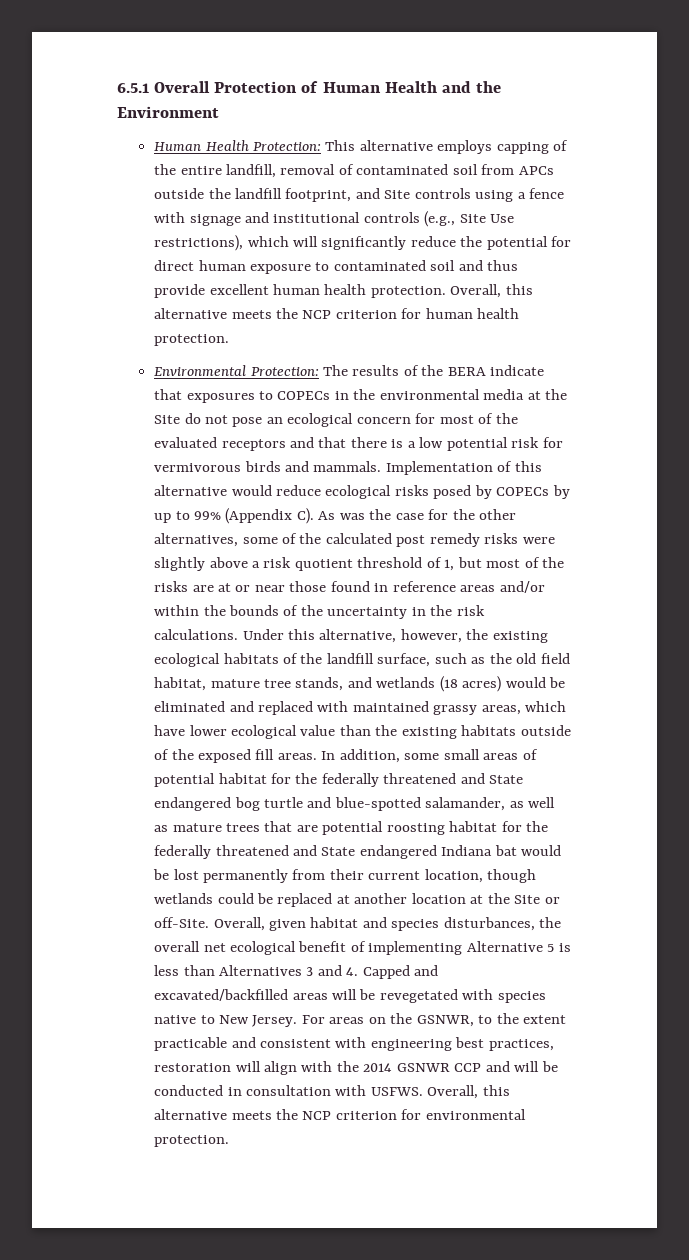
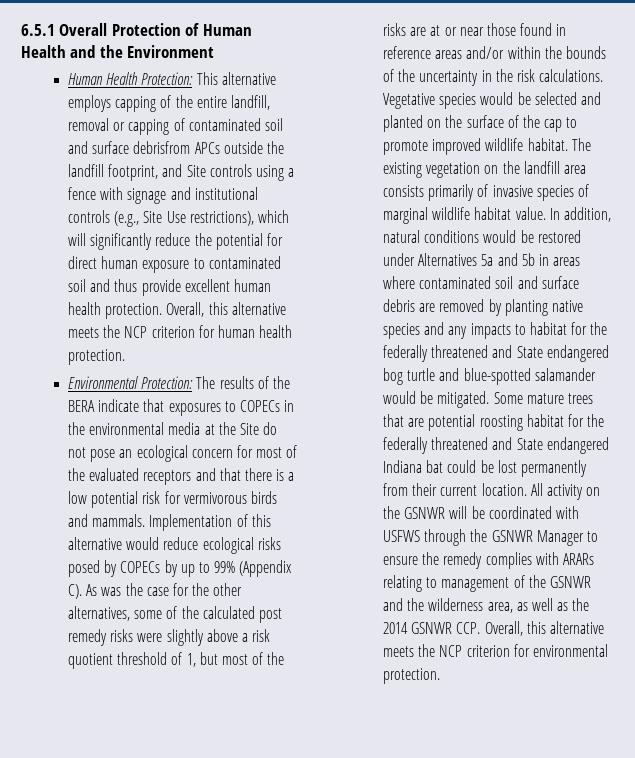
(336, 169) none -> [113,119,170,135] or capping
[481,164,515,175] from -> [68,141,191,154] and surface debrisfrom
[242,629,548,643] [154,653,570,667] [154,676,566,692] [154,701,567,715] [154,725,571,739] [154,749,538,763] [154,773,216,787] Under this alternative, however, the existing ecological habitats of the landfill surface, such as the old field habitat, mature tree stands, and wetlands (18 acres) would be eliminated and replaced with maintained grassy areas, which have lower ecological value than the existing habitats outside of the exposed fill areas. In addition, some small areas of potential -> [383,92,601,109] [383,115,578,132] [383,138,591,155] [383,161,586,178] [383,184,589,201] [383,207,611,224] [383,230,581,243] [383,253,581,266] [383,276,579,289] [383,299,583,316] [383,322,526,339] Vegetative species would be selected and planted on the surface of the cap to promote improved wildlife habitat. The existing vegetation on the landfill area consists primarily of invasive species of marginal wildlife habitat value. In addition, natural conditions would be restored under Alternatives 5a and 5b in areas where contaminated soil and surface debris are removed by planting native species and any impacts to
[425,797,556,811] [154,825,169,832] salamander, as well as -> [534,368,596,381] [383,391,523,408] salamander would be mitigated. Some
[521,845,562,856] would -> [447,460,477,473] could
[424,869,537,883] [154,893,560,907] [154,917,562,931] [154,941,571,955] [154,965,439,979] [154,989,546,1003] [154,1013,567,1027] [154,1037,554,1051] [154,1061,558,1075] [154,1085,423,1096] location, though wetlands could be replaced at another location at the Site or off-Site. Overall, given habitat and species disturbances, the overall net ecological benefit of implementing Alternative 5 is less than Alternatives 3 and 4. Capped and excavated/backfilled areas will be revegetated with species native to New Jersey. For areas on the GSNWR, to the extent practicable and consistent with engineering best practices, restoration will align with the 2014 GSNWR CCP and will be conducted in consultation with USFWS. -> [481,483,601,500] [383,506,579,519] [383,529,598,546] [383,552,594,569] [383,575,591,592] [383,598,590,613] [383,622,481,634] location. All activity on the GSNWR will be coordinated with USFWS through the GSNWR Manager to ensure the remedy complies with ARARs relating to management of the GSNWR and the wilderness area, as well as the 2014 GSNWR CCP.

